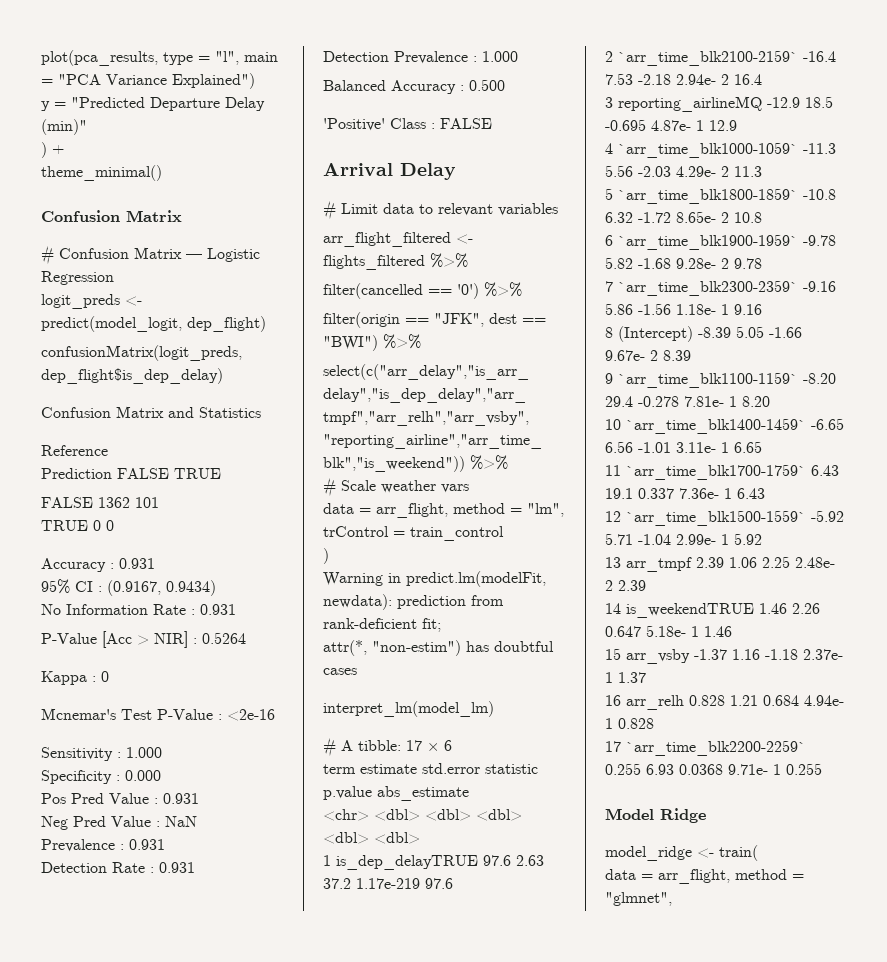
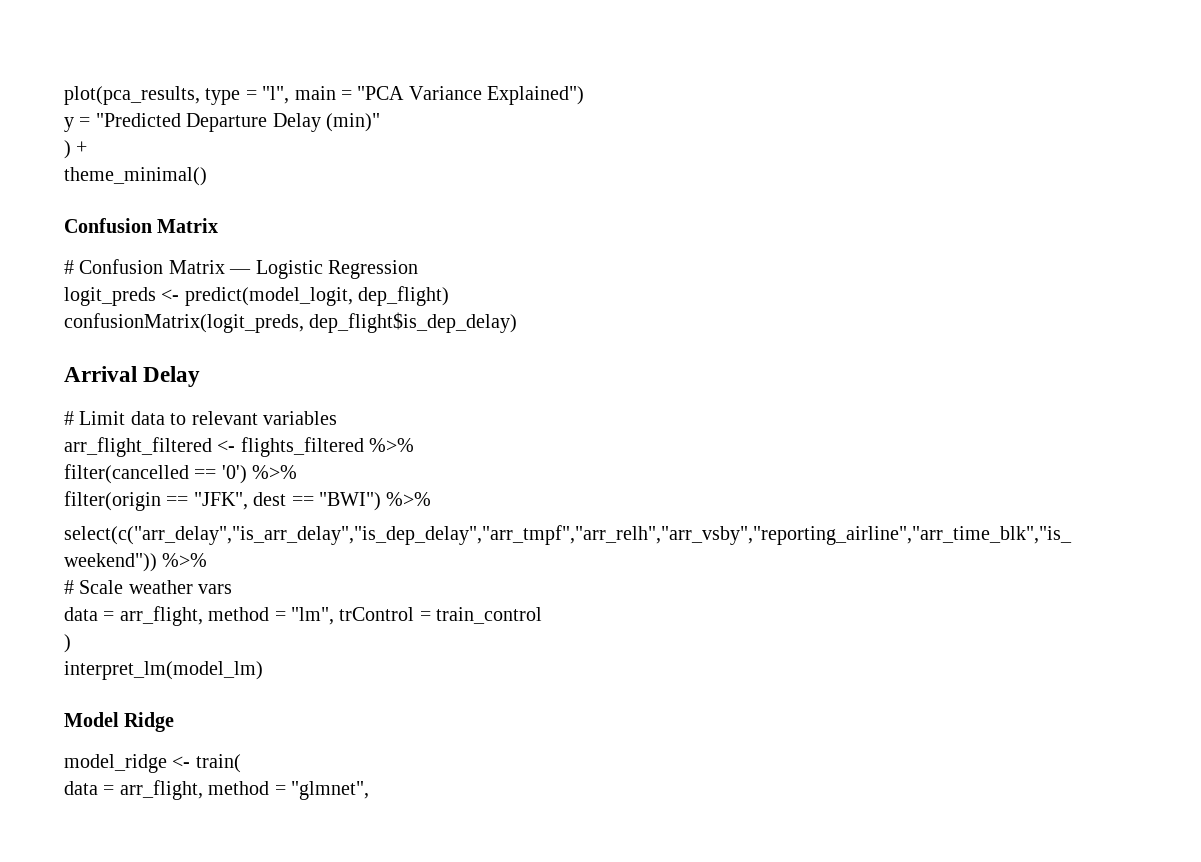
[41,406,261,418] [41,445,108,456] [41,468,221,479] [41,497,159,508] [41,520,114,531] [41,558,155,572] [41,579,216,596] [41,604,236,615] [41,631,246,648] [41,671,109,685] [41,708,275,721] [41,747,162,761] [41,770,161,784] [41,793,199,804] [41,816,197,830] [41,839,165,852] [41,862,195,873] [323,51,518,64] [323,79,505,94] [323,118,492,131] // Confusion Matrix and Statistics // Reference // Prediction FALSE TRUE // FALSE 1362 101 // TRUE 0 0 // Accuracy : 0.931 // 95% CI : (0.9167, 0.9434) // No Information Rate : 0.931 // P-Value [Acc > NIR] : 0.5264 // Kappa : 0 // Mcnemar's Test P-Value : <2e-16 // Sensitivity : 1.000 // Specificity : 0.000 // Pos Pred Value : 0.931 // Neg Pred Value : NaN // Prevalence : 0.931 // Detection Rate : 0.931 // Detection Prevalence : 1.000 // Balanced Accuracy : 0.500 // 'Positive' Class : FALSE -> (518, 322) none
[323,571,546,587] [323,594,504,610] [323,618,441,632] [323,640,554,656] [323,668,357,675] [323,701,494,717] [323,737,452,757] [323,763,538,774] [323,786,469,801] [323,809,522,821] [323,832,420,844] [323,855,544,870] [323,878,453,889] [605,50,836,66] [605,73,762,85] [605,96,833,112] [605,119,737,131] [605,142,836,158] [605,165,762,177] [605,188,836,204] [605,211,762,223] [605,234,836,250] [605,257,762,269] [605,280,836,296] [605,303,762,315] [605,326,802,342] [605,350,691,361] [605,372,836,388] [605,396,770,407] [605,418,844,434] [605,441,762,453] [605,464,839,480] [605,488,765,499] [605,510,844,526] [605,533,762,545] [605,556,835,572] [605,580,646,591] [605,603,820,618] [605,625,732,637] [605,648,843,664] [605,672,646,683] [605,695,844,710] [605,718,654,729] [605,740,806,756] [605,763,822,775] Warning in predict.lm(modelFit, newdata): prediction from rank-deficient fit; // attr(*, "non-estim") has doubtful cases // interpret_lm(model_lm) // # A tibble: 17 × 6 // term estimate std.error statistic p.value abs_estimate // <chr> <dbl> <dbl> <dbl> <dbl> <dbl> // 1 is_dep_delayTRUE 97.6 2.63 37.2 1.17e-219 97.6 // 2 `arr_time_blk2100-2159` -16.4 7.53 -2.18 2.94e- 2 16.4 // 3 reporting_airlineMQ -12.9 18.5 -0.695 4.87e- 1 12.9 // 4 `arr_time_blk1000-1059` -11.3 5.56 -2.03 4.29e- 2 11.3 // 5 `arr_time_blk1800-1859` -10.8 6.32 -1.72 8.65e- 2 10.8 // 6 `arr_time_blk1900-1959` -9.78 5.82 -1.68 9.28e- 2 9.78 // 7 `arr_time_blk2300-2359` -9.16 5.86 -1.56 1.18e- 1 9.16 // 8 (Intercept) -8.39 5.05 -1.66 9.67e- 2 8.39 // 9 `arr_time_blk1100-1159` -8.20 29.4 -0.278 7.81e- 1 8.20 // 10 `arr_time_blk1400-1459` -6.65 6.56 -1.01 3.11e- 1 6.65 // 11 `arr_time_blk1700-1759` 6.43 19.1 0.337 7.36e- 1 6.43 // 12 `arr_time_blk1500-1559` -5.92 5.71 -1.04 2.99e- 1 5.92 // 13 arr_tmpf 2.39 1.06 2.25 2.48e- 2 2.39 // 14 is_weekendTRUE 1.46 2.26 0.647 5.18e- 1 1.46 // 15 arr_vsby -1.37 1.16 -1.18 2.37e- 1 1.37 // 16 arr_relh 0.828 1.21 0.684 4.94e- 1 0.828 // 17 `arr_time_blk2200-2259` 0.255 6.93 0.0368 9.71e- 1 0.255 -> [64,661,263,680] interpret_lm(model_lm)

